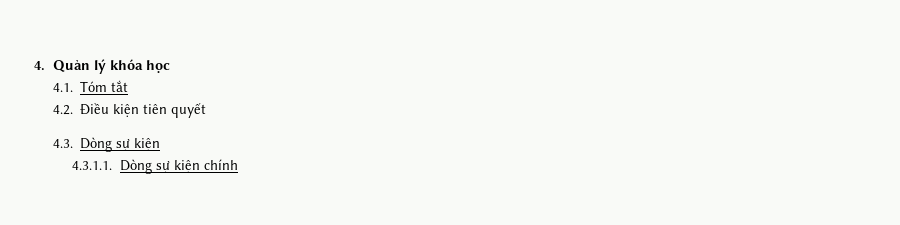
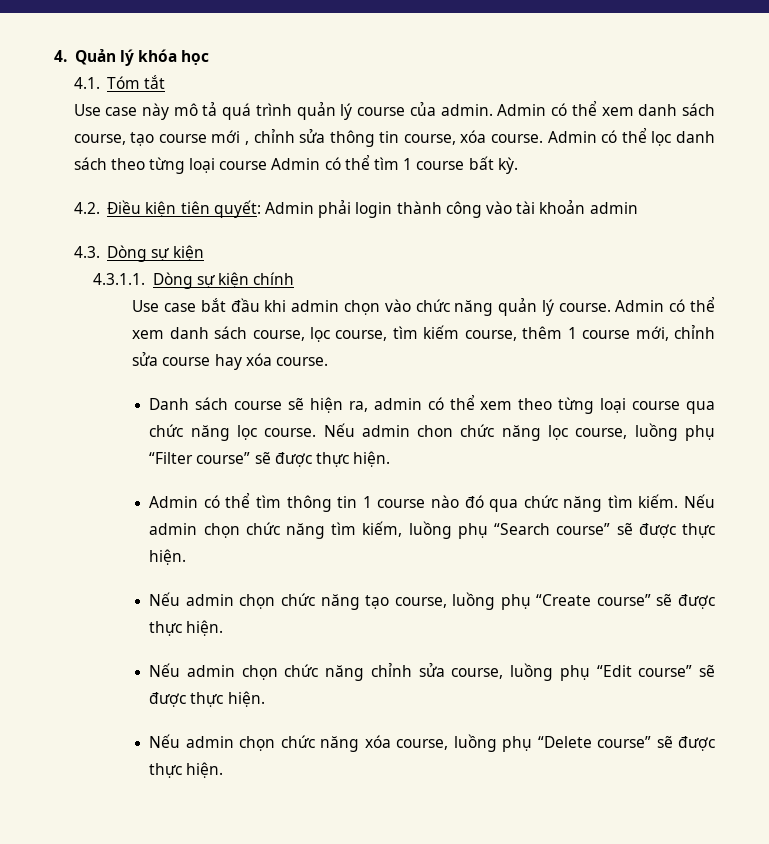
[53,103,207,118] 4.2. Điều kiện tiên quyết -> [73,101,715,120] [73,128,715,147] [73,155,518,174] [73,200,638,218] Use case này mô tả quá trình quản lý course của admin. Admin có thể xem danh sách course, tạo course mới , chỉnh sửa thông tin course, xóa course. Admin có thể lọc danh sách theo từng loại course Admin có thể tìm 1 course bất kỳ. // 4.2. Điều kiện tiên quyết: Admin phải login thành công vào tài khoản admin
(238, 164) none -> [132,297,715,316] [132,325,715,342] [132,352,328,370] [149,395,715,414] [149,423,715,441] [149,451,391,467] [149,493,715,512] [149,521,716,539] [149,549,187,565] [149,592,715,610] [149,620,224,636] [149,663,716,681] [149,691,265,707] [149,734,716,752] [149,762,224,778] // Use case bắt đầu khi admin chọn vào chức năng quản lý course. Admin có thể xem danh sách course, lọc course, tìm kiếm course, thêm 1 course mới, chỉnh sửa course hay xóa course. // Danh sách course sẽ hiện ra, admin có thể xem theo từng loại course qua chức năng lọc course. Nếu admin chon chức năng lọc course, luồng phụ “Filter course” sẽ được thực hiện. // Admin có thể tìm thông tin 1 course nào đó qua chức năng tìm kiếm. Nếu admin chọn chức năng tìm kiếm, luồng phụ “Search course” sẽ được thực hiện. // Nếu admin chọn chức năng tạo course, luồng phụ “Create course” sẽ được thực hiện. // Nếu admin chọn chức năng chỉnh sửa course, luồng phụ “Edit course” sẽ được thực hiện. // Nếu admin chọn chức năng xóa course, luồng phụ “Delete course” sẽ được thực hiện.

